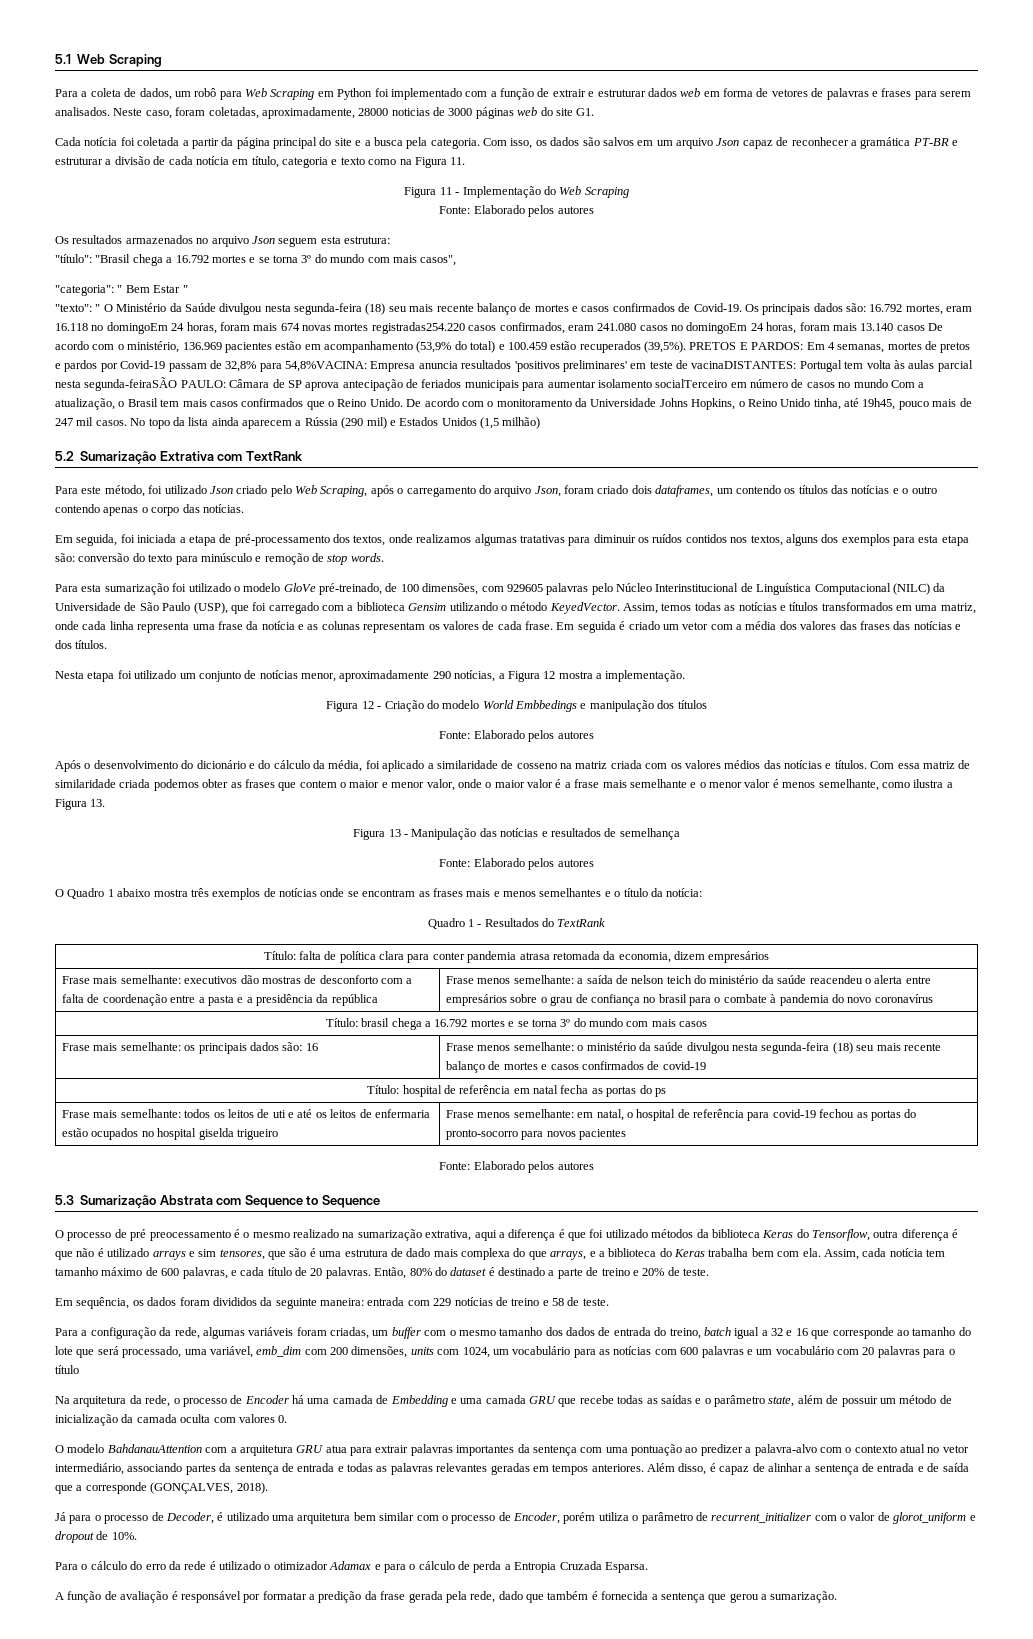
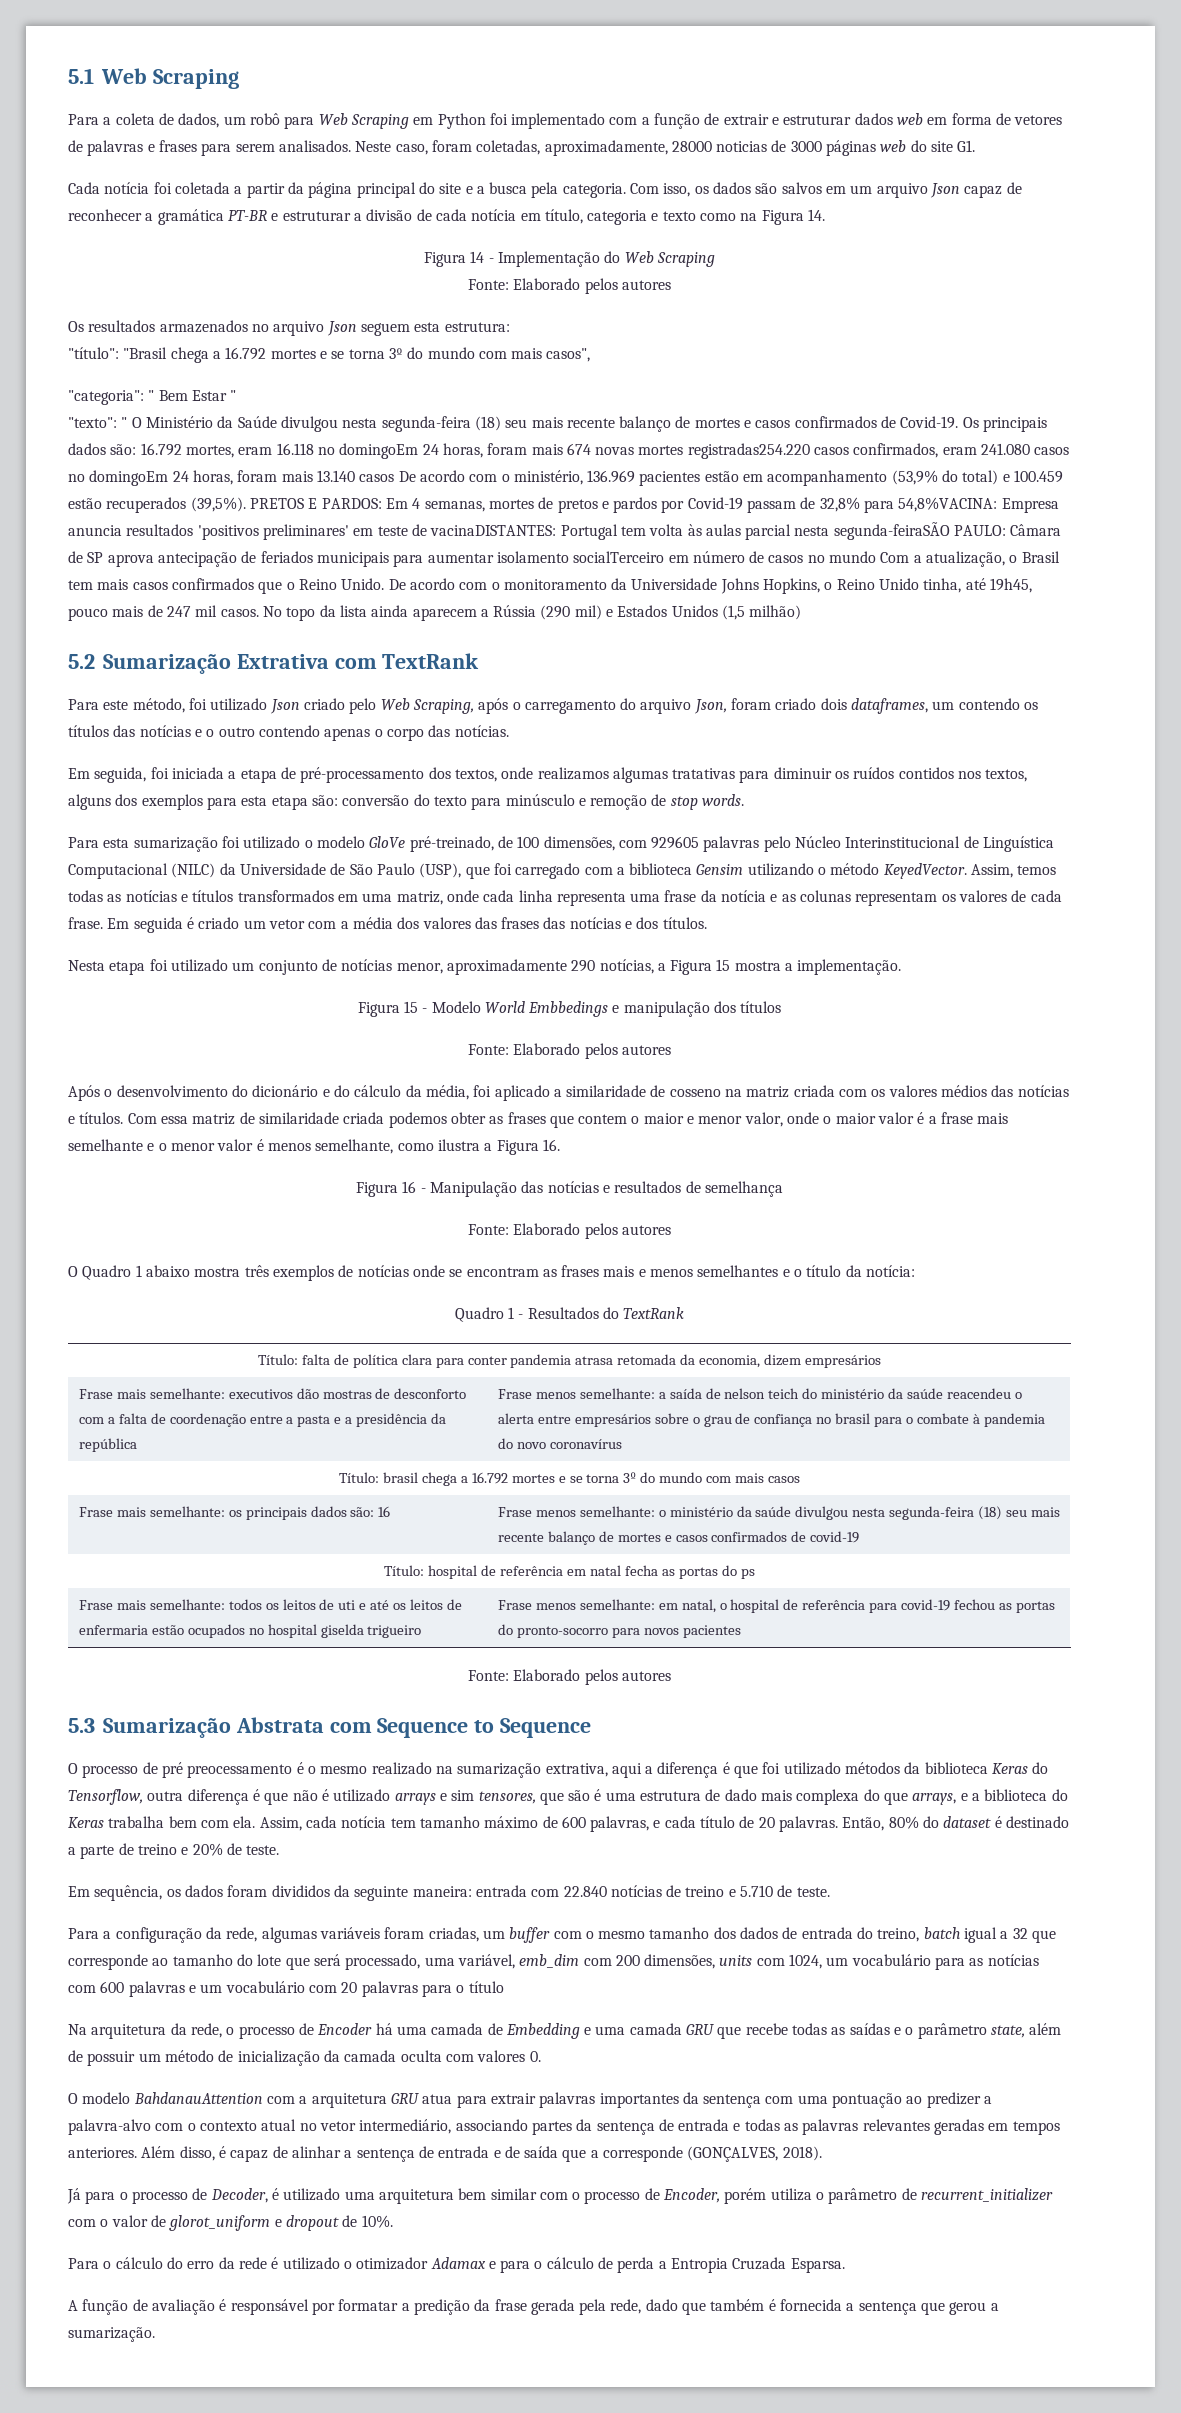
[450,157,466,165] [404,187,452,198] 11. // Figura 11 -> [808,209,826,221] [424,251,485,267] 14. // Figura 14
[543,671,556,679] 12 -> [716,959,731,971] 15
[361,700,480,712] 12 - Criação do modelo -> [403,1001,481,1013] 15 - Modelo
[90,799,106,807] [353,829,401,840] 13. // Figura 13 -> [542,1139,560,1151] [356,1181,417,1197] 16. // Figura 16
[433,1298,452,1306] 229 -> [563,1886,607,1897] 22.840
[552,1298,564,1306] 58 -> [740,1885,774,1897] 5.710
[786,1328,808,1336] e 16 -> (1028, 1933) none

